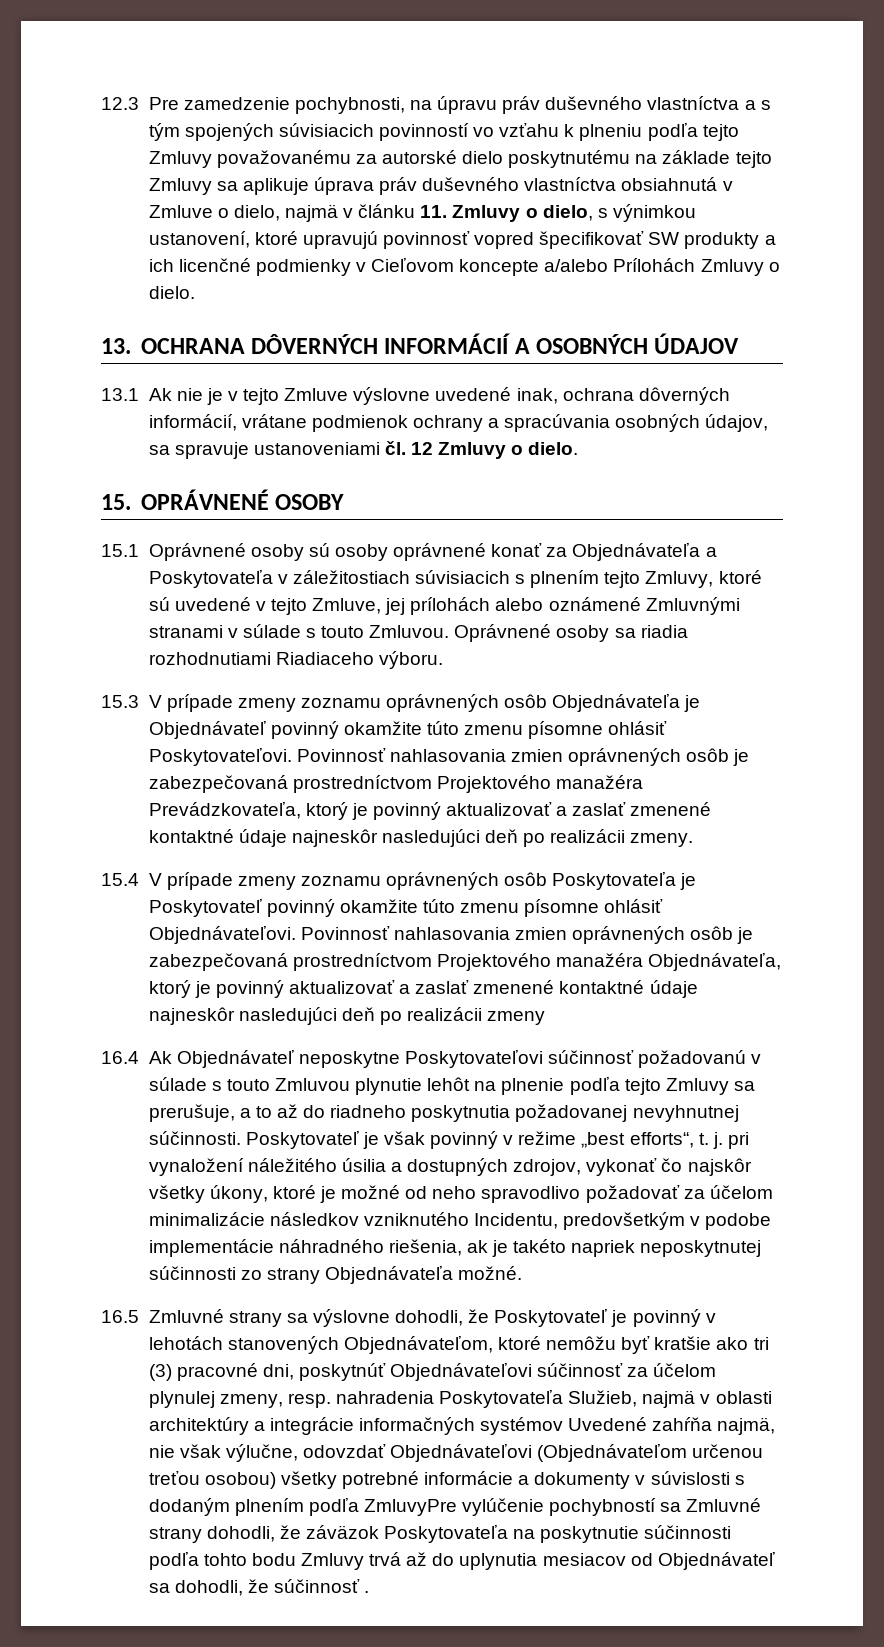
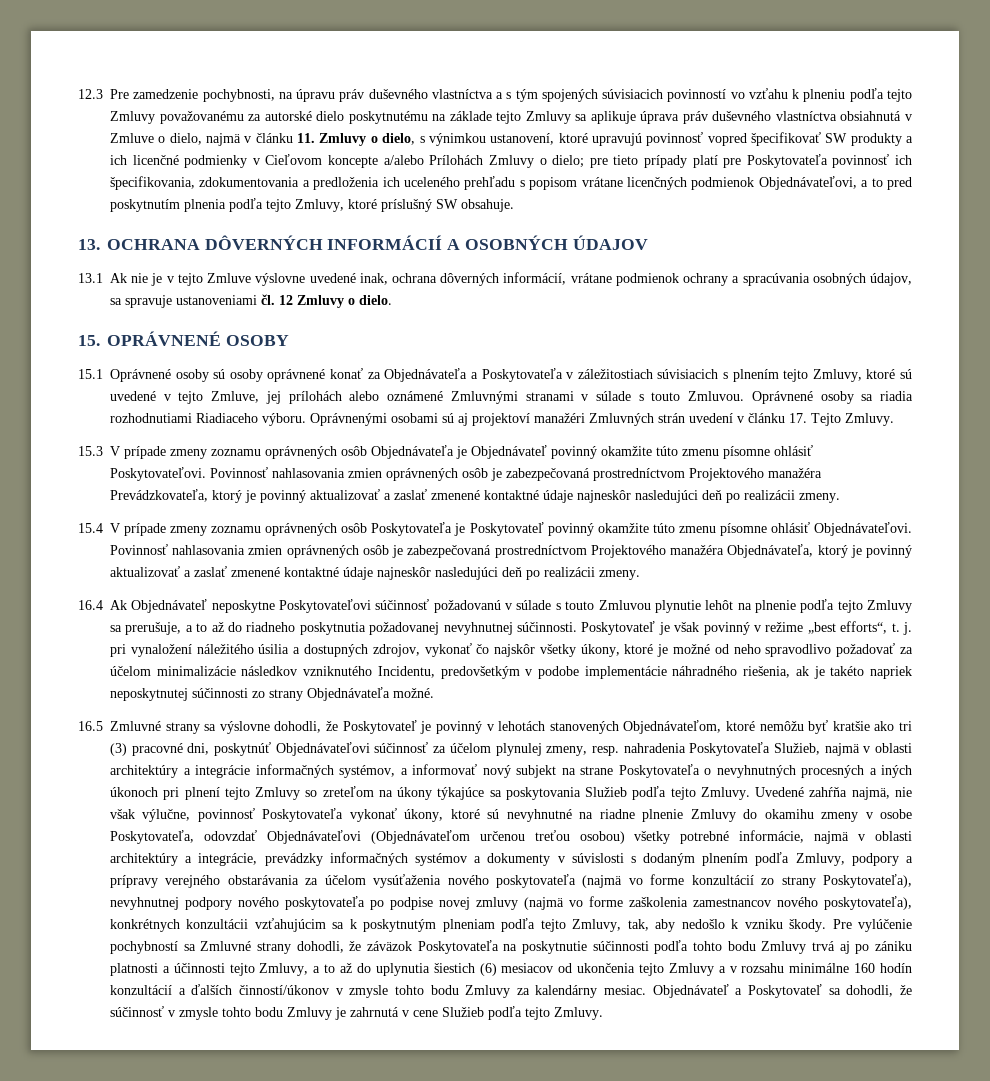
[148,286,195,299] dielo. -> [552,154,912,168] [110,176,912,190] [110,198,514,212] dielo; pre tieto prípady platí pre Poskytovateľa povinnosť ich špecifikovania, zdokumentovania a predloženia ich uceleného prehľadu s popisom vrátane licenčných podmienok Objednávateľovi, a to pred poskytnutím plnenia podľa tejto Zmluvy, ktoré príslušný SW obsahuje.
(443, 660) none -> [310,413,894,426] Oprávnenými osobami sú aj projektoví manažéri Zmluvných strán uvedení v článku 17. Tejto Zmluvy.
[487,1011,546,1025] zmeny -> [599,570,640,580] zmeny.
[480,1417,564,1435] systémov -> [339,764,912,778] [110,786,750,800] systémov, a informovať nový subjekt na strane Poskytovateľa o nevyhnutných procesných a iných úkonoch pri plnení tejto Zmluvy so zreteľom na úkony týkajúce sa poskytovania Služieb podľa tejto Zmluvy.
(298, 1453) none -> [197,808,913,822] [110,830,194,844] povinnosť Poskytovateľa vykonať úkony, ktoré sú nevyhnutné na riadne plnenie Zmluvy do okamihu zmeny v osobe Poskytovateľa,
[424,1471,514,1485] informácie -> [739,830,912,844] [110,852,467,866] informácie, najmä v oblasti architektúry a integrácie, prevádzky informačných systémov
[363,1499,457,1516] ZmluvyPre -> [795,853,913,866] [110,874,913,888] [110,896,912,910] [110,918,852,932] Zmluvy, podpory a prípravy verejného obstarávania za účelom vysúťaženia nového poskytovateľa (najmä vo forme konzultácií zo strany Poskytovateľa), nevyhnutnej podpory nového poskytovateľa po podpise novej zmluvy (najmä vo forme zaškolenia zamestnancov nového poskytovateľa), konkrétnych konzultácii vzťahujúcim sa k poskytnutým plneniam podľa tejto Zmluvy, tak, aby nedošlo k vzniku škody. Pre
[406,1552,775,1570] [148,1579,370,1596] až do uplynutia mesiacov od Objednávateľ sa dohodli, že súčinnosť . -> [839,941,912,954] [110,963,913,976] [110,984,912,998] [110,1006,603,1020] aj po zániku platnosti a účinnosti tejto Zmluvy, a to až do uplynutia šiestich (6) mesiacov od ukončenia tejto Zmluvy a v rozsahu minimálne 160 hodín konzultácií a ďalších činností/úkonov v zmysle tohto bodu Zmluvy za kalendárny mesiac. Objednávateľ a Poskytovateľ sa dohodli, že súčinnosť v zmysle tohto bodu Zmluvy je zahrnutá v cene Služieb podľa tejto Zmluvy.

